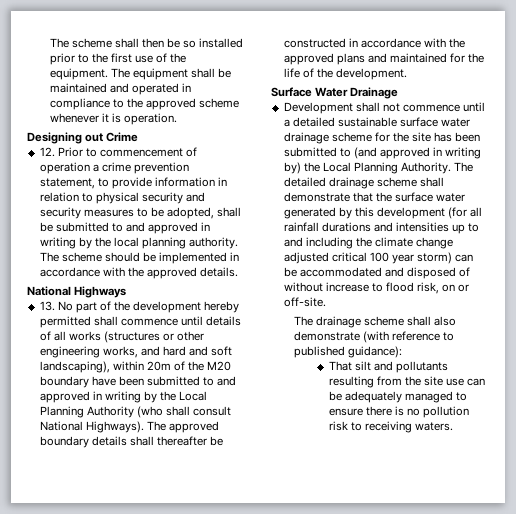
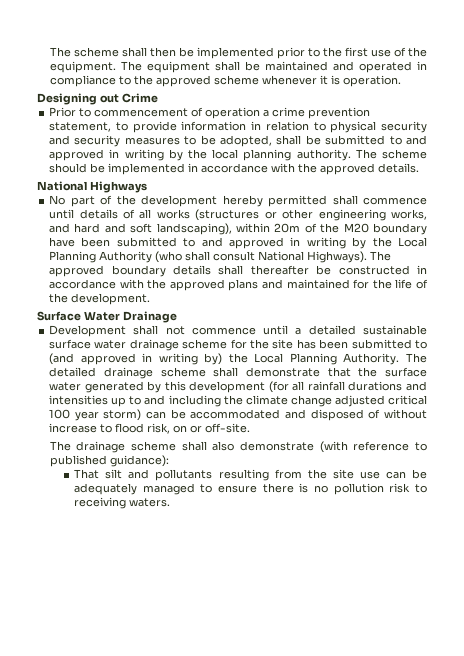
[183,38,244,48] so installed -> [196,47,274,59] implemented
[39,147,55,157] 12. -> (158, 98) none
[39,301,55,311] 13. -> (147, 187) none

